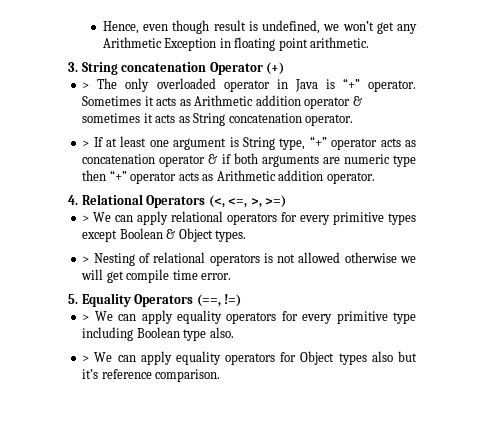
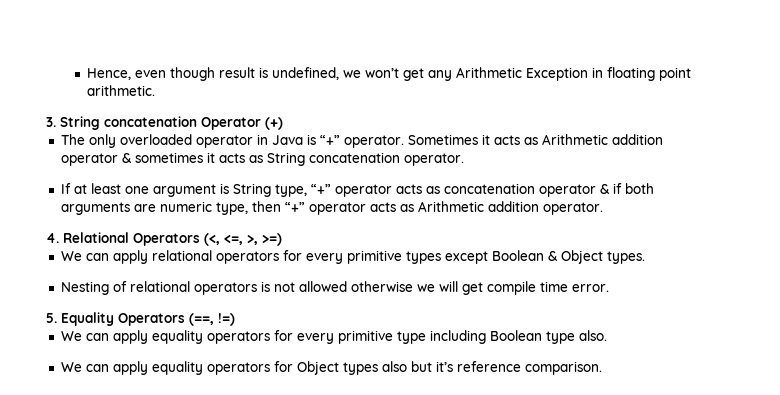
[82,82,90,89] > -> (283, 123) none
[82,140,90,147] > -> (464, 159) none
[393,155,416,167] type -> [215,202,248,215] type,
[82,215,90,222] > -> (282, 239) none
[82,256,90,263] > -> (645, 257) none
[82,314,90,321] > -> (235, 319) none
[82,355,90,362] > -> (607, 335) none

